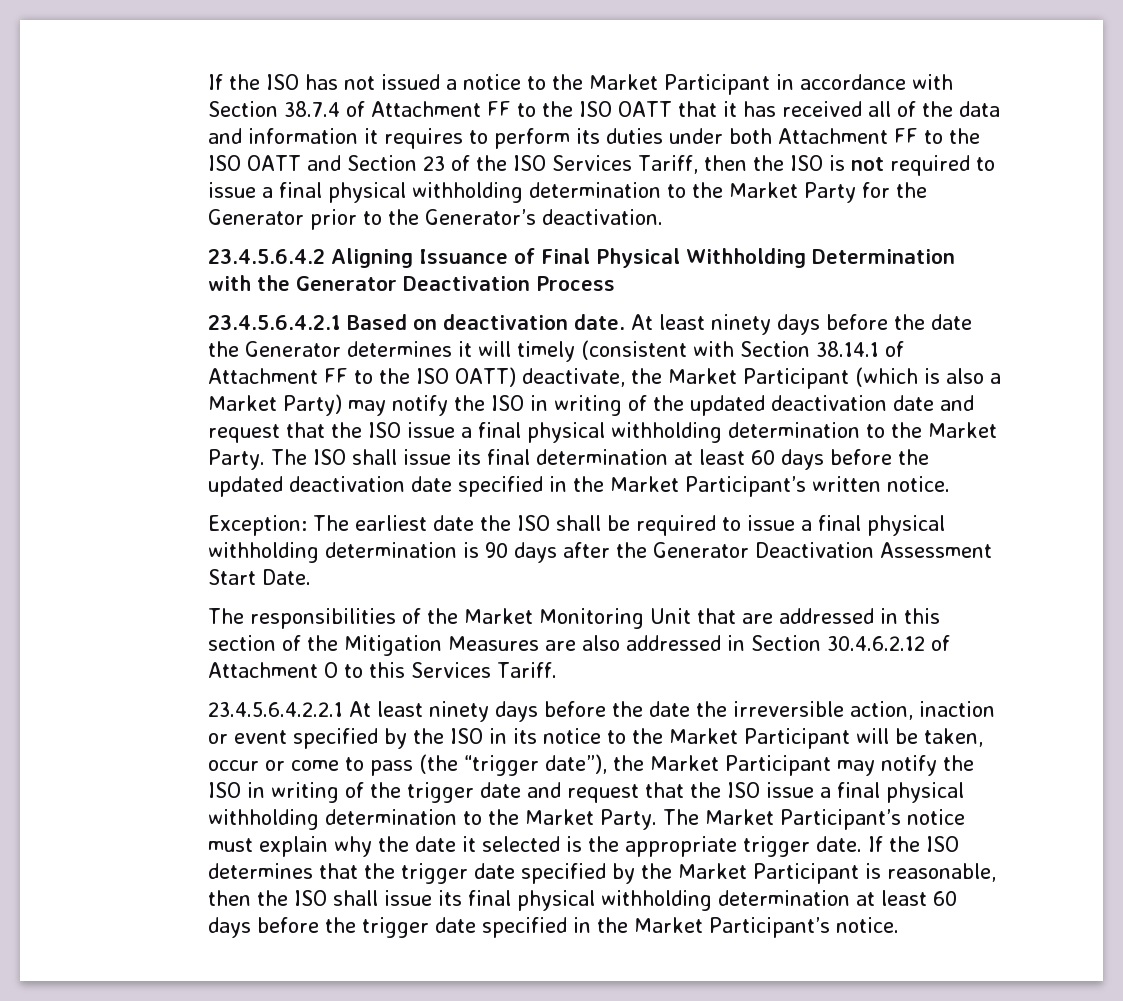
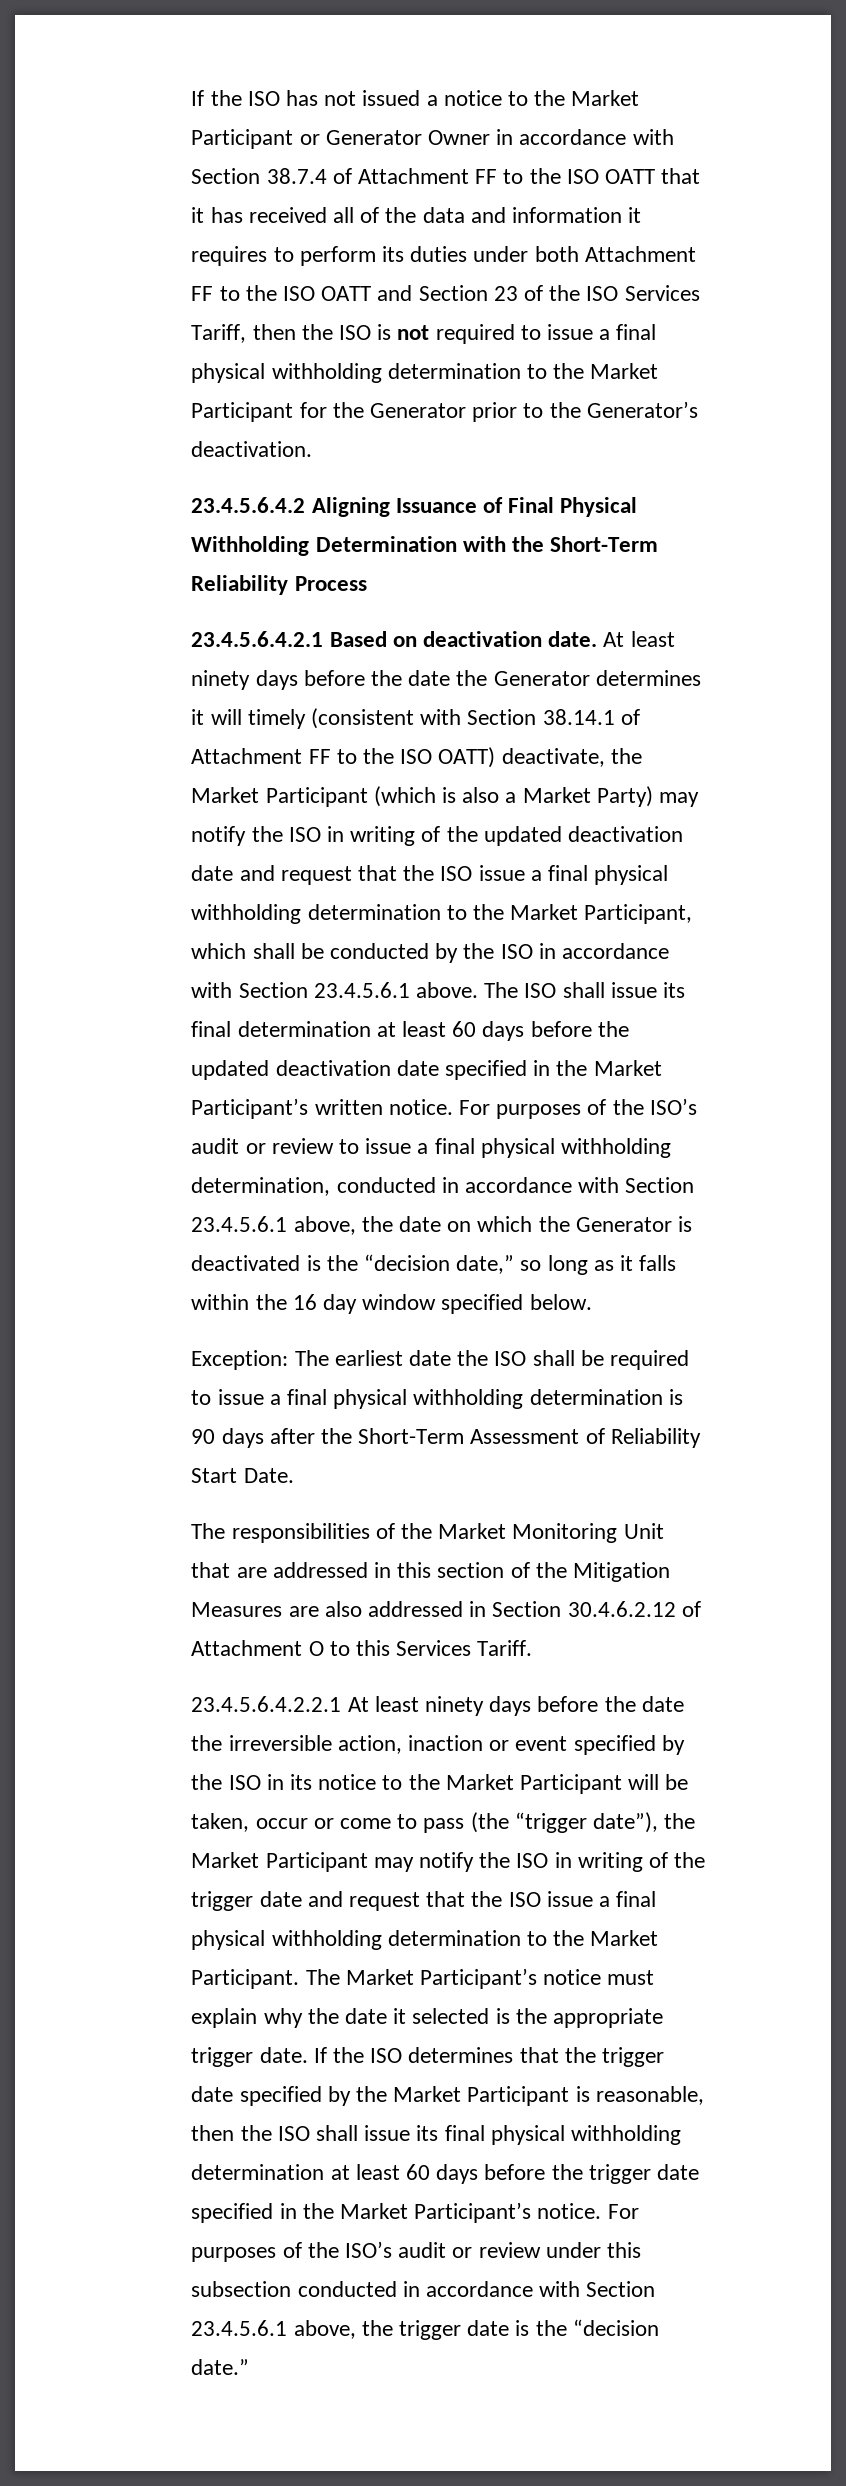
(770, 84) none -> [299,130,491,145] or Generator Owner
[803,182,856,203] Party -> [191,402,294,422] Participant
[295,276,530,291] Generator Deactivation -> [550,536,659,552] [191,575,289,595] Short-Term Reliability
[207,449,265,470] Party. -> [584,904,693,924] [191,943,670,963] [191,982,479,998] Participant, which shall be conducted by the ISO in accordance with Section 23.4.5.6.1 above.
(950, 484) none -> [459,1098,697,1119] [191,1138,672,1158] [191,1177,695,1196] [191,1216,693,1235] [191,1254,677,1275] [191,1294,592,1314] For purposes of the ISO’s audit or review to issue a final physical withholding determination, conducted in accordance with Section 23.4.5.6.1 above, the date on which the Generator is deactivated is the “decision date,” so long as it falls within the 16 day window specified below.
[652,542,992,558] Generator Deactivation Assessment -> [358,1428,701,1448] Short-Term Assessment of Reliability
[599,809,657,830] Party. -> [191,1969,300,1989] Participant.
(899, 925) none -> [607,2204,639,2219] [191,2241,642,2262] [191,2281,656,2297] [191,2319,659,2340] [191,2359,250,2375] For purposes of the ISO’s audit or review under this subsection conducted in accordance with Section 23.4.5.6.1 above, the trigger date is the “decision date.”

